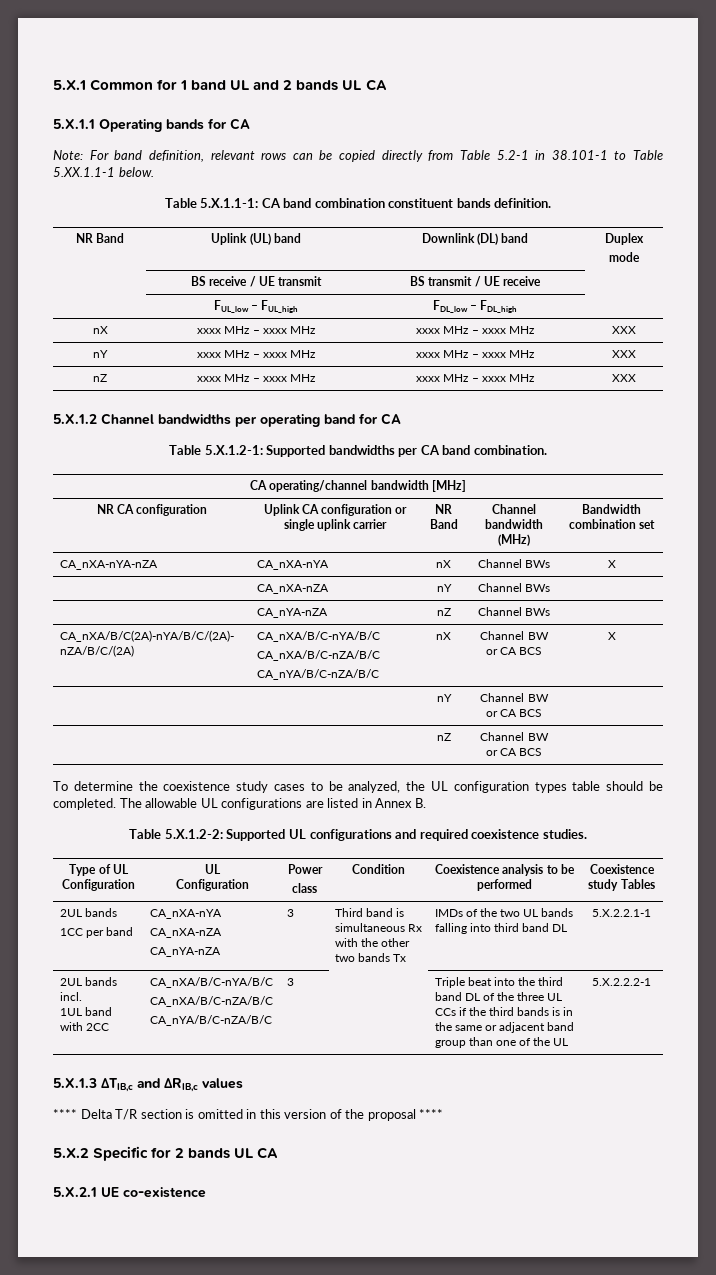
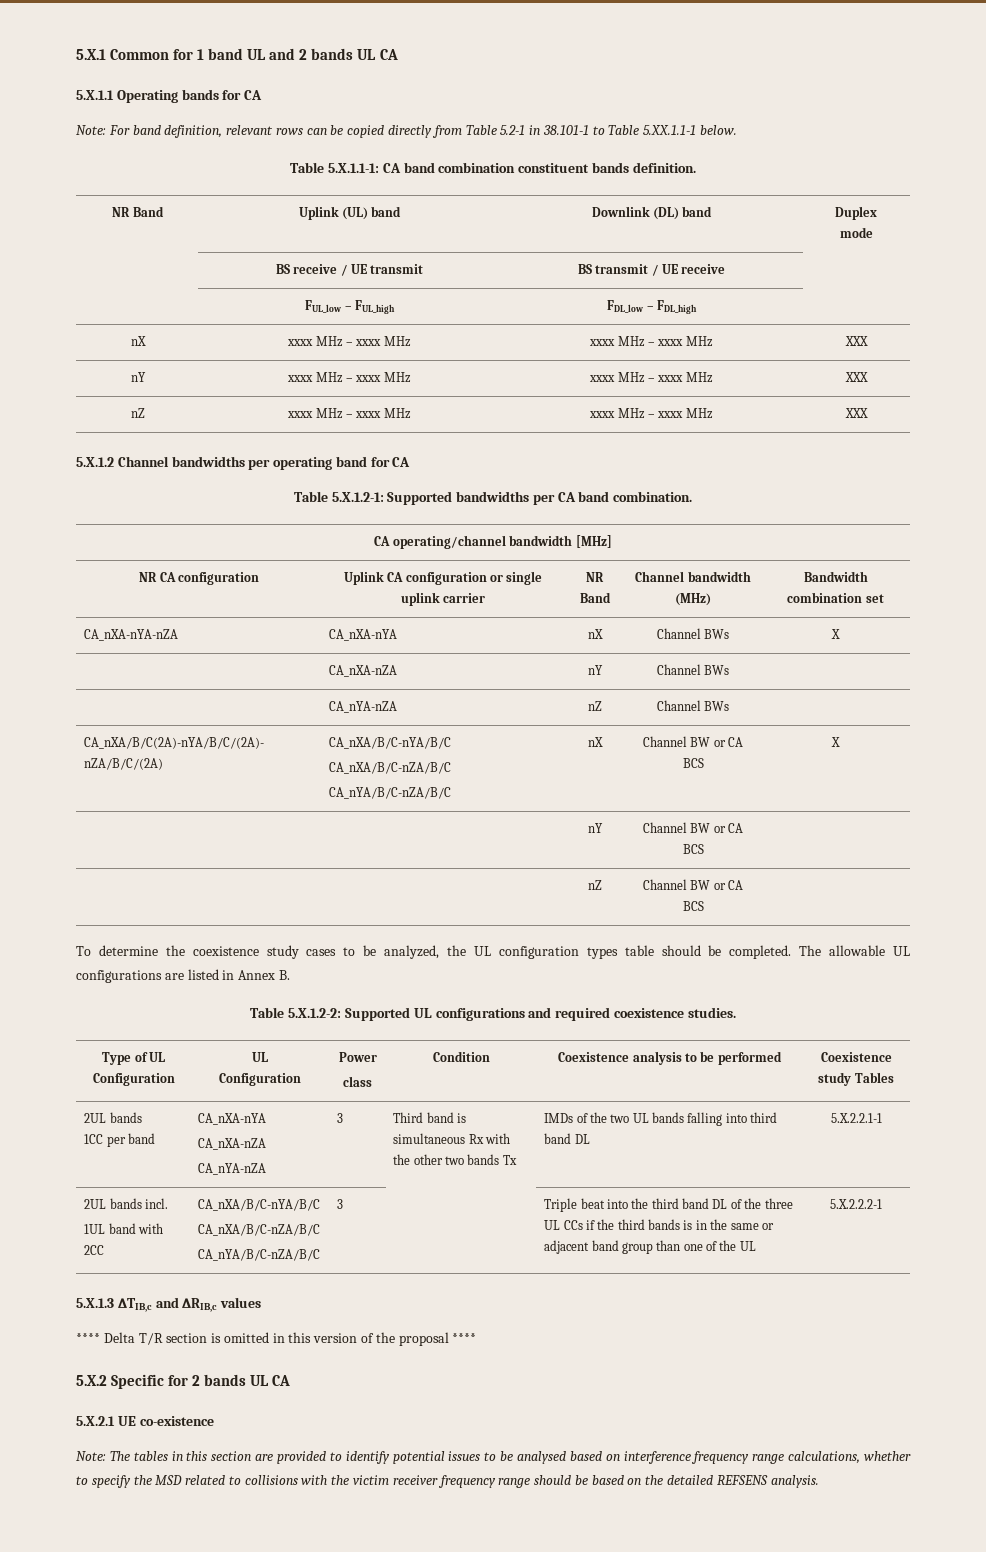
(206, 1192) none -> [76,1451,911,1464] [76,1475,819,1488] // Note: The tables in this section are provided to identify potential issues to be analysed based on interference frequency range calculations, whether to specify the MSD related to collisions with the victim receiver frequency range should be based on the detailed REFSENS analysis.

